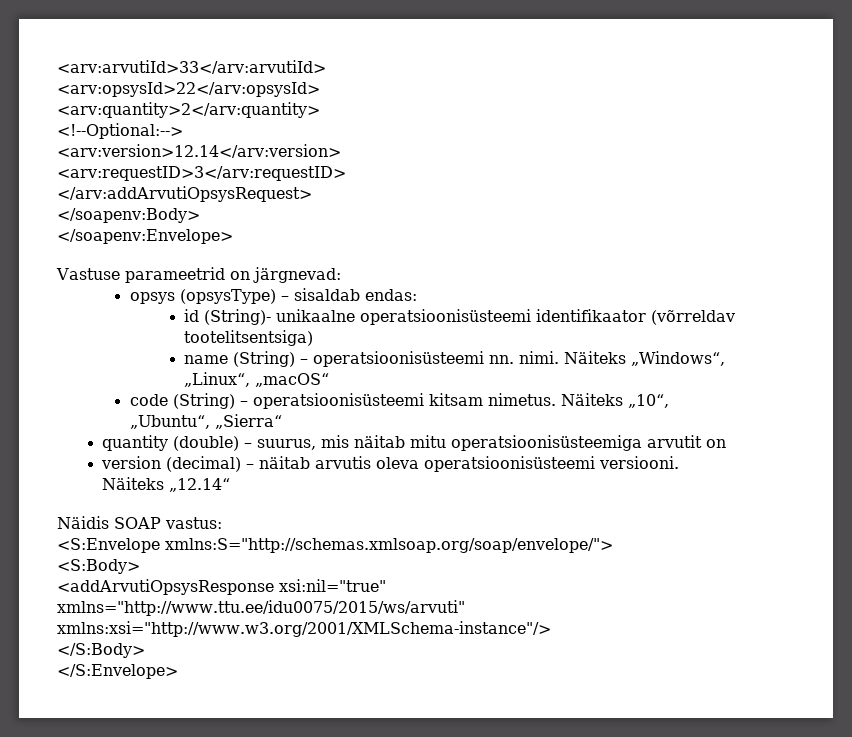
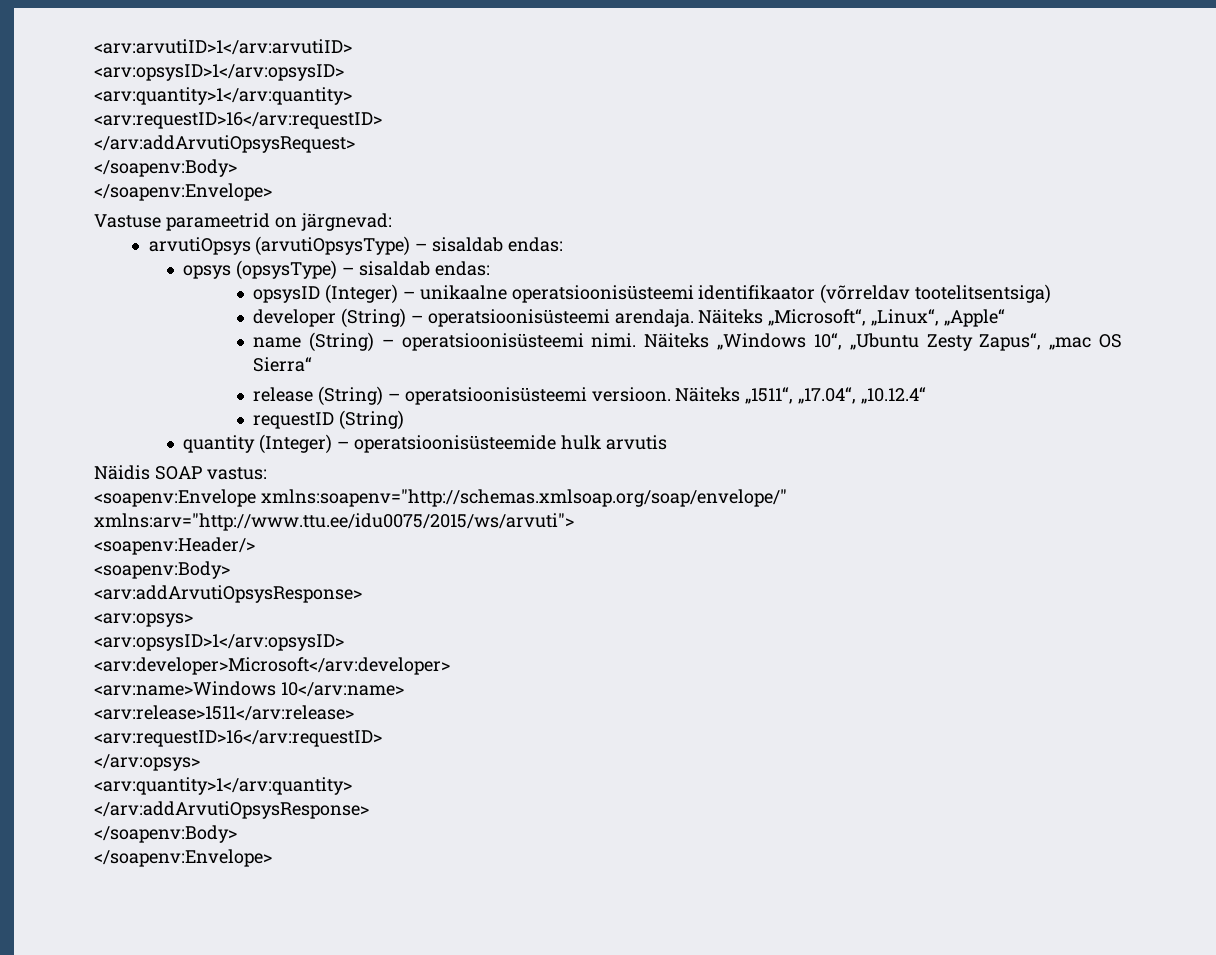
[57,60,326,74] [57,82,320,97] [57,102,320,118] [57,123,183,139] [57,144,341,158] [57,166,346,181] <arv:arvutiId>33</arv:arvutiId> // <arv:opsysId>22</arv:opsysId> // <arv:quantity>2</arv:quantity> // <!--Optional:--> // <arv:version>12.14</arv:version> // <arv:requestID>3</arv:requestID> -> [94,39,352,55] [94,64,344,81] [94,87,352,105] [94,112,382,129] <arv:arvutiID>1</arv:arvutiID> // <arv:opsysID>1</arv:opsysID> // <arv:quantity>1</arv:quantity> // <arv:requestID>16</arv:requestID>
(341, 275) none -> [148,236,564,256] // arvutiOpsys (arvutiOpsysType) – sisaldab endas:
[184,309,272,325] id (String)- -> [253,284,415,304] opsysID (Integer) –
(314, 338) none -> [253,308,1005,328] // developer (String) – operatsioonisüsteemi arendaja. Näiteks „Microsoft“, „Linux“, „Apple“
[489,355,515,364] nn. -> (584, 342) none
[631,351,726,366] [184,372,330,387] [129,393,669,409] [129,414,282,429] [102,435,727,451] [101,456,680,472] [102,477,231,492] [57,516,222,529] [57,538,613,553] [57,559,140,574] [57,579,386,595] [57,600,465,616] [57,621,551,637] [57,643,145,658] [57,664,178,679] „Windows“, „Linux“, „macOS“ // code (String) – operatsioonisüsteemi kitsam nimetus. Näiteks „10“, „Ubuntu“, „Sierra“ // quantity (double) – suurus, mis näitab mitu operatsioonisüsteemiga arvutit on // version (decimal) – näitab arvutis oleva operatsioonisüsteemi versiooni. Näiteks „12.14“ // Näidis SOAP vastus: // <S:Envelope xmlns:S="http://schemas.xmlsoap.org/soap/envelope/"> // <S:Body> // <addArvutiOpsysResponse xsi:nil="true" xmlns="http://www.ttu.ee/idu0075/2015/ws/arvuti" xmlns:xsi="http://www.w3.org/2001/XMLSchema-instance"/> // </S:Body> // </S:Envelope> -> [717,333,1123,351] [253,357,313,372] [253,386,926,406] [253,410,404,430] [183,434,667,454] [94,465,267,480] [94,489,787,507] [94,513,574,531] [94,537,255,555] [94,561,230,579] [94,585,362,603] [94,613,193,627] [94,634,344,651] [94,657,450,675] [94,681,404,697] [94,705,354,721] [94,730,382,747] [94,754,200,771] [94,777,352,795] [94,801,369,819] [94,825,237,843] [94,849,272,867] „Windows 10“, „Ubuntu Zesty Zapus“, „mac OS Sierra“ // release (String) – operatsioonisüsteemi versioon. Näiteks „1511“, „17.04“, „10.12.4“ // requestID (String) // quantity (Integer) – operatsioonisüsteemide hulk arvutis // Näidis SOAP vastus: // <soapenv:Envelope xmlns:soapenv="http://schemas.xmlsoap.org/soap/envelope/" xmlns:arv="http://www.ttu.ee/idu0075/2015/ws/arvuti"> // <soapenv:Header/> // <soapenv:Body> // <arv:addArvutiOpsysResponse> // <arv:opsys> // <arv:opsysID>1</arv:opsysID> // <arv:developer>Microsoft</arv:developer> // <arv:name>Windows 10</arv:name> // <arv:release>1511</arv:release> // <arv:requestID>16</arv:requestID> // </arv:opsys> // <arv:quantity>1</arv:quantity> // </arv:addArvutiOpsysResponse> // </soapenv:Body> // </soapenv:Envelope>

